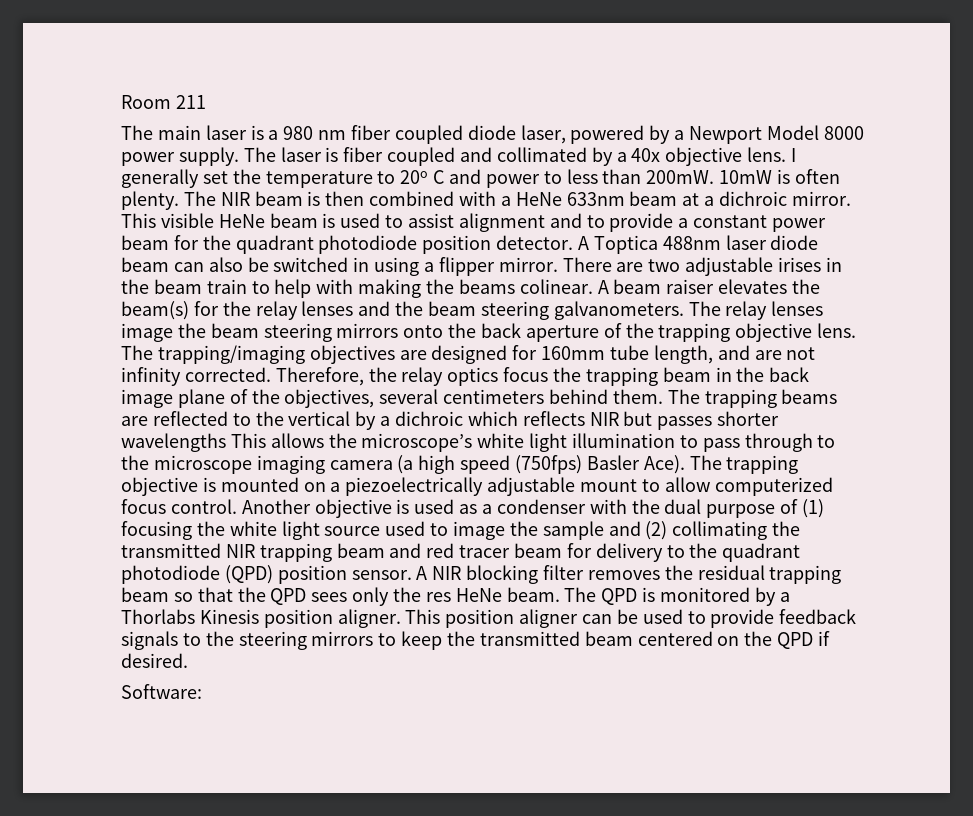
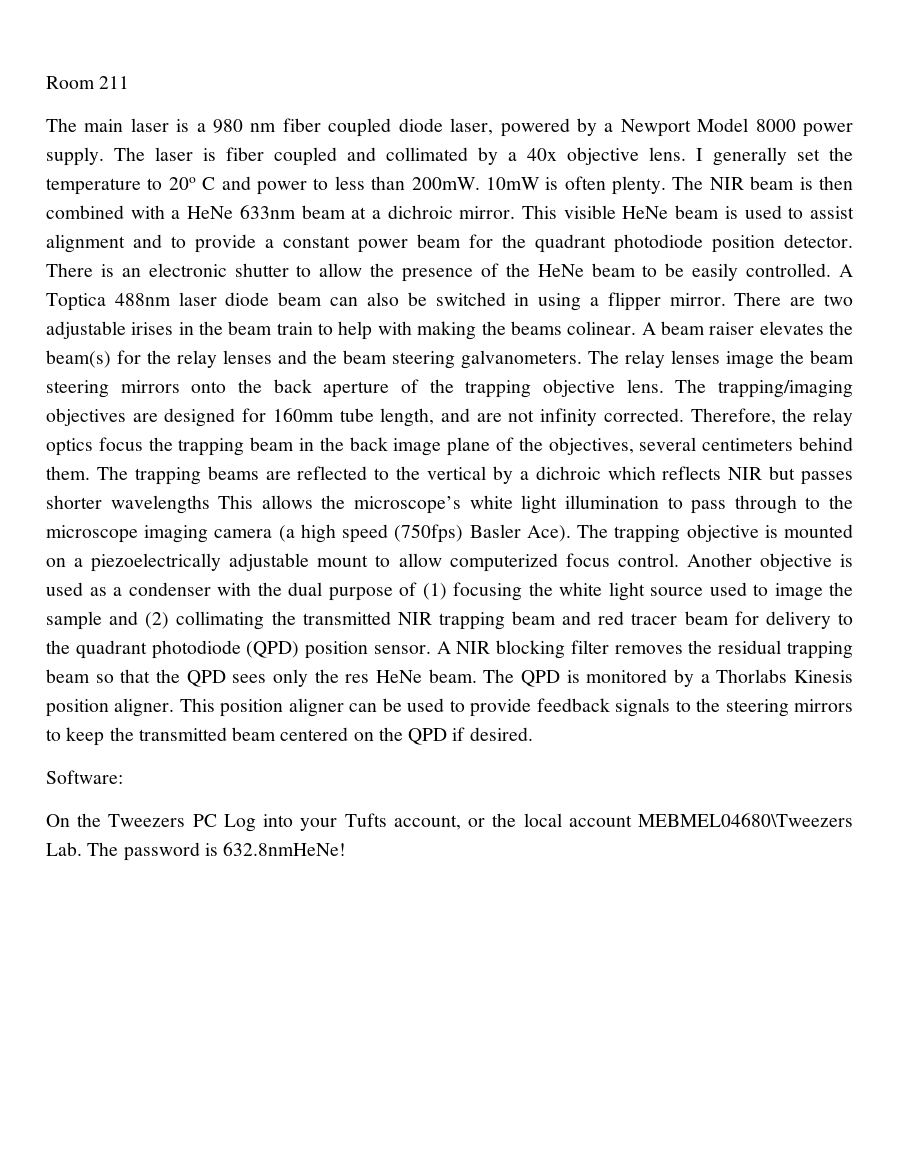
(574, 242) none -> [46,263,832,282] There is an electronic shutter to allow the presence of the HeNe beam to be easily controlled.
(202, 691) none -> [46,813,853,832] [46,842,347,861] // On the Tweezers PC Log into your Tufts account, or the local account MEBMEL04680\Tweezers Lab. The password is 632.8nmHeNe!

